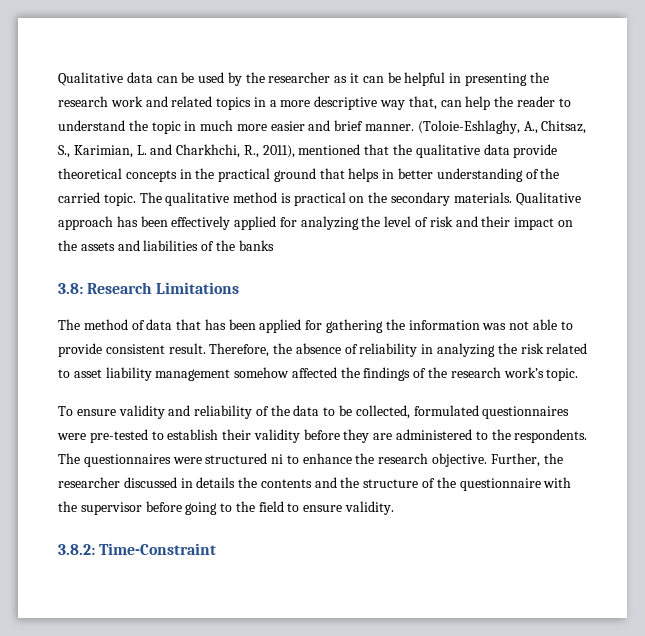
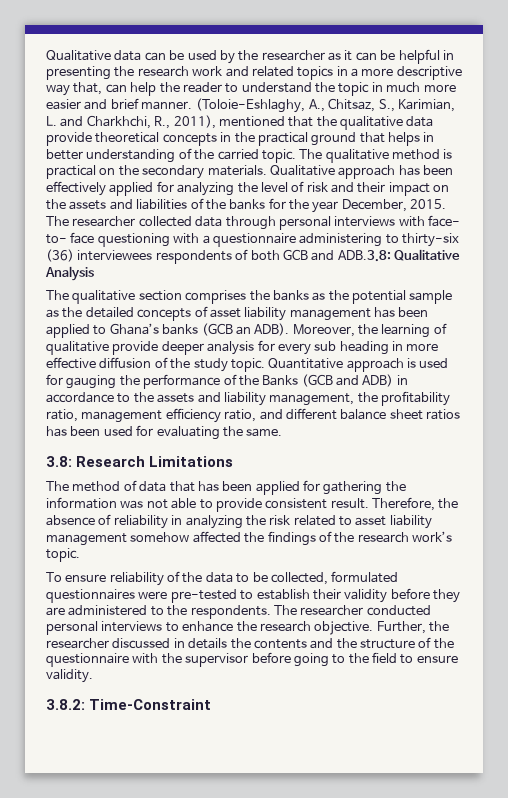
(274, 245) none -> [268,198,447,213] [46,215,460,230] [46,232,459,247] [46,249,460,264] [45,266,94,281] [46,290,453,304] [46,306,429,321] [46,323,447,338] [46,340,439,355] [46,357,449,372] [46,374,408,389] [46,391,450,406] [46,408,460,423] [46,425,283,440] for the year December, 2015. The researcher collected data through personal interviews with face- to- face questioning with a questionnaire administering to thirty-six (36) interviewees respondents of both GCB and ADB.3.8: Qualitative Analysis // The qualitative section comprises the banks as the potential sample as the detailed concepts of asset liability management has been applied to Ghana’s banks (GCB an ADB). Moreover, the learning of qualitative provide deeper analysis for every sub heading in more effective diffusion of the study topic. Quantitative approach is used for gauging the performance of the Banks (GCB and ADB) in accordance to the assets and liability management, the profitability ratio, management efficiency ratio, and different balance sheet ratios has been used for evaluating the same.
[118,405,191,419] validity and -> (107, 578) none
[83,453,284,467] questionnaires were structured ni -> [300,605,431,616] [46,621,163,635] researcher conducted personal interviews

